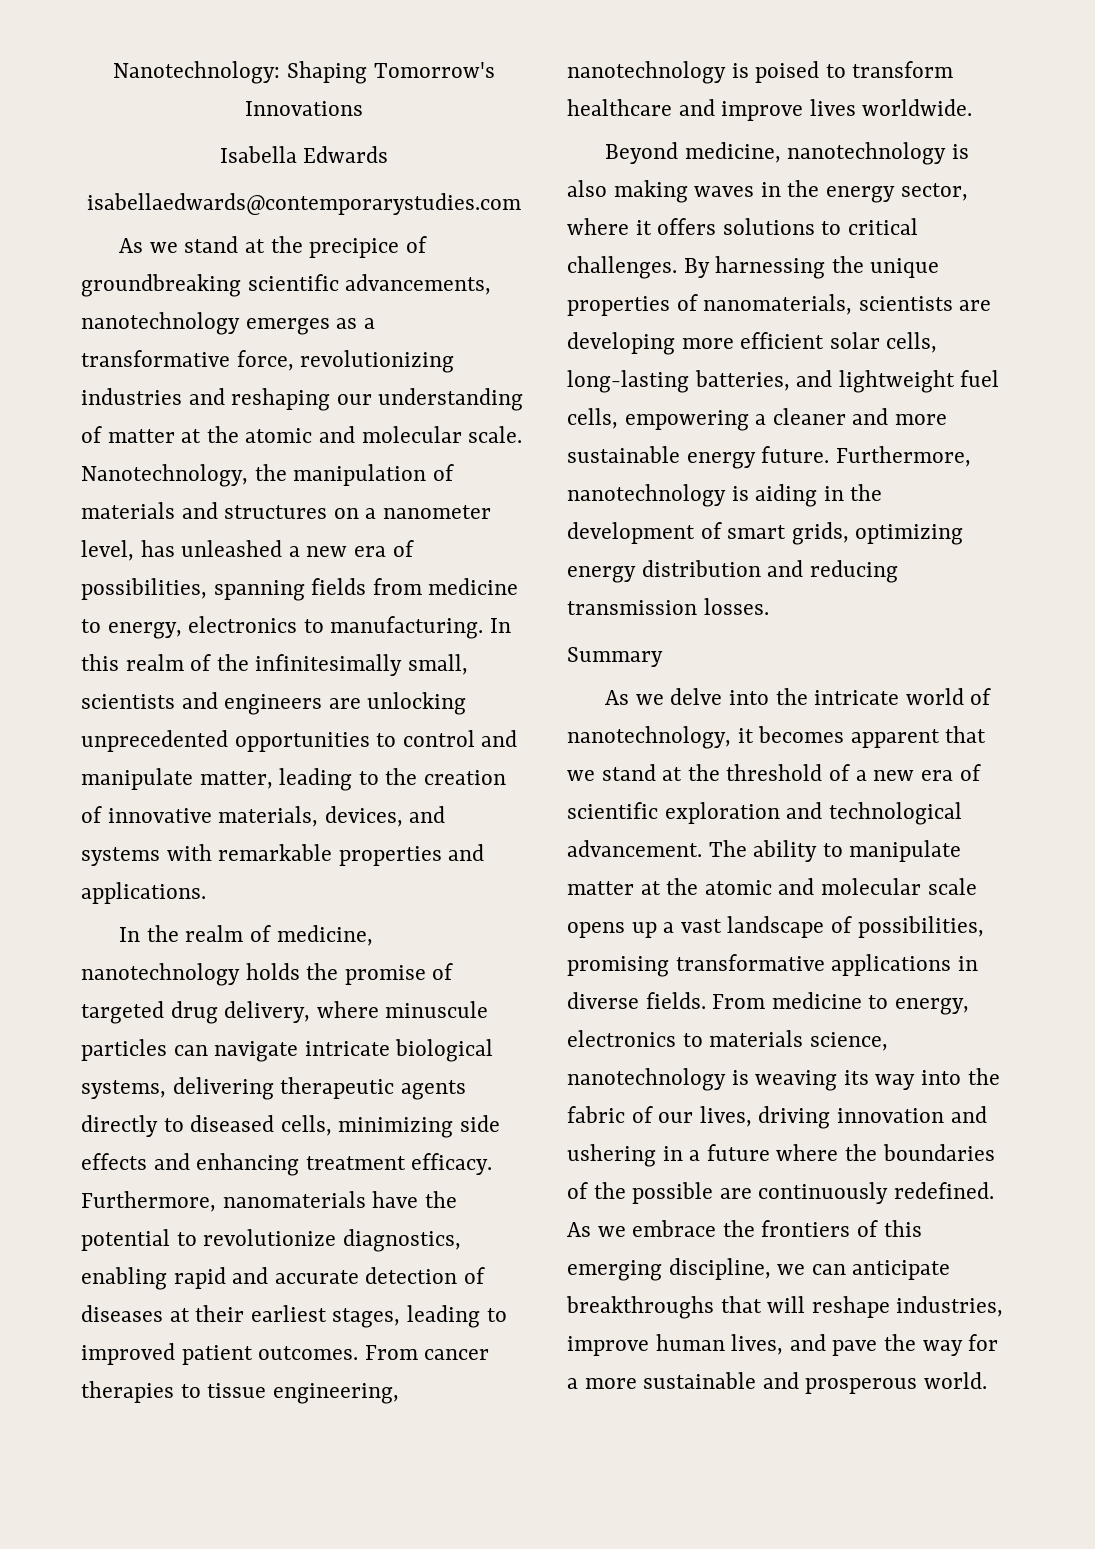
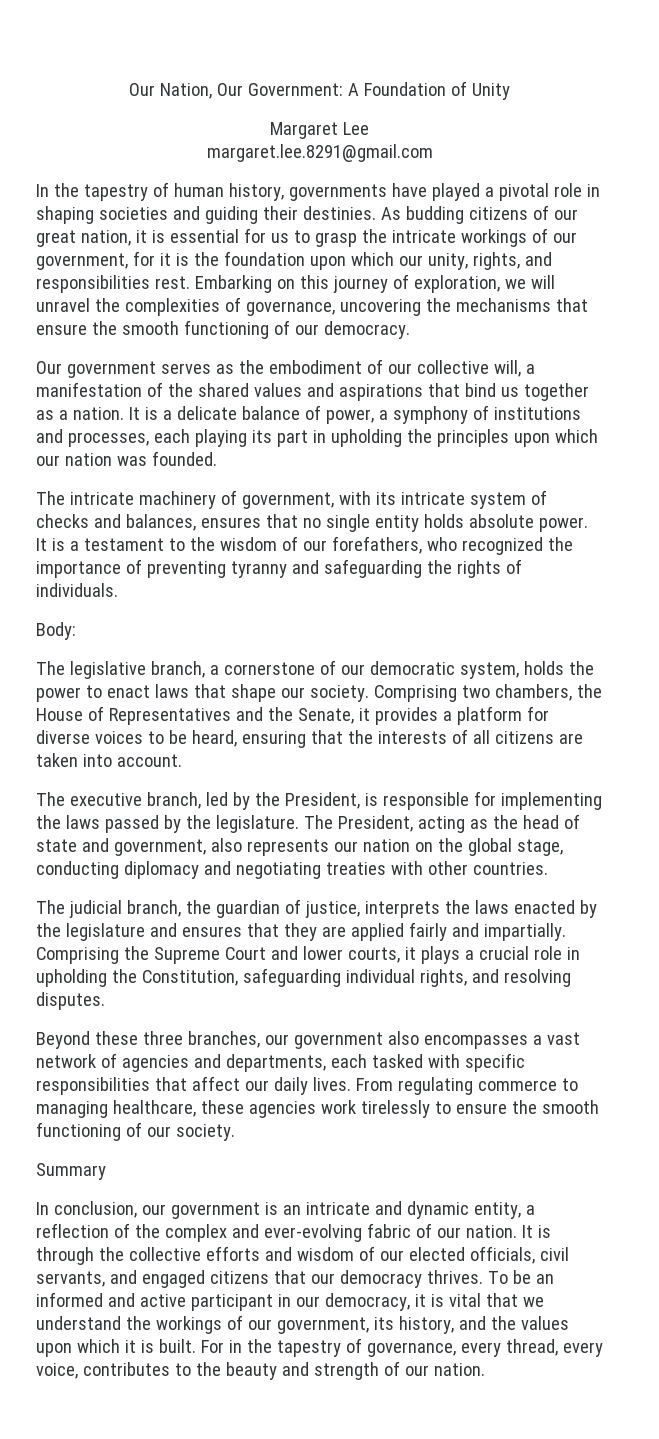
[113,61,495,84] [245,101,363,116] [219,146,389,163] [87,193,521,215] [119,236,427,258] [81,274,492,297] [81,312,375,335] [81,350,455,373] [81,388,524,411] [81,426,523,443] [81,464,454,487] [81,502,492,519] [81,540,414,561] [81,578,519,601] [81,616,512,639] [81,654,469,676] [81,692,467,715] [81,730,518,752] [81,768,507,791] [81,806,446,827] [81,844,485,866] [81,882,206,904] [119,925,373,946] [81,963,454,986] [81,1001,489,1024] [81,1039,494,1062] [81,1077,466,1100] [81,1115,501,1138] [81,1153,493,1176] [81,1191,457,1212] [81,1229,461,1252] [81,1267,486,1290] [81,1305,507,1328] [81,1343,490,1365] [81,1381,399,1404] [567,61,954,84] [567,99,973,121] [605,142,970,165] [567,180,968,203] [567,218,919,235] [567,256,940,279] [567,294,992,316] [567,332,938,355] [567,370,1000,393] [567,408,948,431] [567,446,971,469] [567,484,883,507] [567,522,964,545] [567,560,898,583] [567,598,769,615] [567,647,663,667] [605,688,992,705] [567,726,987,749] [567,764,981,781] [567,802,962,825] [567,840,962,862] [567,878,977,895] [567,916,984,938] [567,954,978,977] [567,992,970,1015] [567,1030,888,1051] [567,1068,1000,1091] [567,1106,987,1129] [567,1144,995,1167] [567,1182,995,1204] [567,1220,922,1237] [567,1258,951,1281] [566,1296,1004,1319] [567,1334,999,1356] [567,1372,988,1394] Nanotechnology: Shaping Tomorrow's Innovations // Isabella Edwards // isabellaedwards@contemporarystudies.com // As we stand at the precipice of groundbreaking scientific advancements, nanotechnology emerges as a transformative force, revolutionizing industries and reshaping our understanding of matter at the atomic and molecular scale. Nanotechnology, the manipulation of materials and structures on a nanometer level, has unleashed a new era of possibilities, spanning fields from medicine to energy, electronics to manufacturing. In this realm of the infinitesimally small, scientists and engineers are unlocking unprecedented opportunities to control and manipulate matter, leading to the creation of innovative materials, devices, and systems with remarkable properties and applications. // In the realm of medicine, nanotechnology holds the promise of targeted drug delivery, where minuscule particles can navigate intricate biological systems, delivering therapeutic agents directly to diseased cells, minimizing side effects and enhancing treatment efficacy. Furthermore, nanomaterials have the potential to revolutionize diagnostics, enabling rapid and accurate detection of diseases at their earliest stages, leading to improved patient outcomes. From cancer therapies to tissue engineering, nanotechnology is poised to transform healthcare and improve lives worldwide. // Beyond medicine, nanotechnology is also making waves in the energy sector, where it offers solutions to critical challenges. By harnessing the unique properties of nanomaterials, scientists are developing more efficient solar cells, long-lasting batteries, and lightweight fuel cells, empowering a cleaner and more sustainable energy future. Furthermore, nanotechnology is aiding in the development of smart grids, optimizing energy distribution and reducing transmission losses. // Summary // As we delve into the intricate world of nanotechnology, it becomes apparent that we stand at the threshold of a new era of scientific exploration and technological advancement. The ability to manipulate matter at the atomic and molecular scale opens up a vast landscape of possibilities, promising transformative applications in diverse fields. From medicine to energy, electronics to materials science, nanotechnology is weaving its way into the fabric of our lives, driving innovation and ushering in a future where the boundaries of the possible are continuously redefined. As we embrace the frontiers of this emerging discipline, we can anticipate breakthroughs that will reshape industries, improve human lives, and pave the way for a more sustainable and prosperous world. -> [129,81,510,100] [270,122,369,139] [206,144,433,162] [36,182,600,201] [36,205,578,224] [36,228,577,247] [36,251,552,270] [36,274,555,293] [36,297,588,316] [36,320,410,339] [36,359,535,378] [36,382,589,401] [36,405,581,424] [36,429,598,447] [36,451,217,466] [36,490,547,509] [36,514,588,532] [36,536,573,555] [36,559,522,578] [36,583,118,597] [36,622,76,640] [36,660,594,679] [36,684,602,702] [36,706,549,725] [36,729,583,748] [36,753,182,767] [36,791,602,810] [36,814,580,833] [36,838,563,856] [36,861,548,879] [36,899,597,918] [36,922,566,941] [36,946,580,964] [36,968,571,987] [36,992,105,1010] [36,1031,580,1049] [36,1053,525,1072] [36,1076,578,1095] [36,1100,599,1118] [36,1122,235,1141] [36,1163,106,1180] [36,1201,535,1219] [36,1223,551,1242] [36,1246,569,1265] [36,1270,554,1288] [36,1292,544,1311] [36,1315,569,1334] [36,1338,603,1357] [36,1361,485,1380] Our Nation, Our Government: A Foundation of Unity // Margaret Lee // margaret.lee.8291@gmail.com // In the tapestry of human history, governments have played a pivotal role in shaping societies and guiding their destinies. As budding citizens of our great nation, it is essential for us to grasp the intricate workings of our government, for it is the foundation upon which our unity, rights, and responsibilities rest. Embarking on this journey of exploration, we will unravel the complexities of governance, uncovering the mechanisms that ensure the smooth functioning of our democracy. // Our government serves as the embodiment of our collective will, a manifestation of the shared values and aspirations that bind us together as a nation. It is a delicate balance of power, a symphony of institutions and processes, each playing its part in upholding the principles upon which our nation was founded. // The intricate machinery of government, with its intricate system of checks and balances, ensures that no single entity holds absolute power. It is a testament to the wisdom of our forefathers, who recognized the importance of preventing tyranny and safeguarding the rights of individuals. // Body: // The legislative branch, a cornerstone of our democratic system, holds the power to enact laws that shape our society. Comprising two chambers, the House of Representatives and the Senate, it provides a platform for diverse voices to be heard, ensuring that the interests of all citizens are taken into account. // The executive branch, led by the President, is responsible for implementing the laws passed by the legislature. The President, acting as the head of state and government, also represents our nation on the global stage, conducting diplomacy and negotiating treaties with other countries. // The judicial branch, the guardian of justice, interprets the laws enacted by the legislature and ensures that they are applied fairly and impartially. Comprising the Supreme Court and lower courts, it plays a crucial role in upholding the Constitution, safeguarding individual rights, and resolving disputes. // Beyond these three branches, our government also encompasses a vast network of agencies and departments, each tasked with specific responsibilities that affect our daily lives. From regulating commerce to managing healthcare, these agencies work tirelessly to ensure the smooth functioning of our society. // Summary // In conclusion, our government is an intricate and dynamic entity, a reflection of the complex and ever-evolving fabric of our nation. It is through the collective efforts and wisdom of our elected officials, civil servants, and engaged citizens that our democracy thrives. To be an informed and active participant in our democracy, it is vital that we understand the workings of our government, its history, and the values upon which it is built. For in the tapestry of governance, every thread, every voice, contributes to the beauty and strength of our nation.

